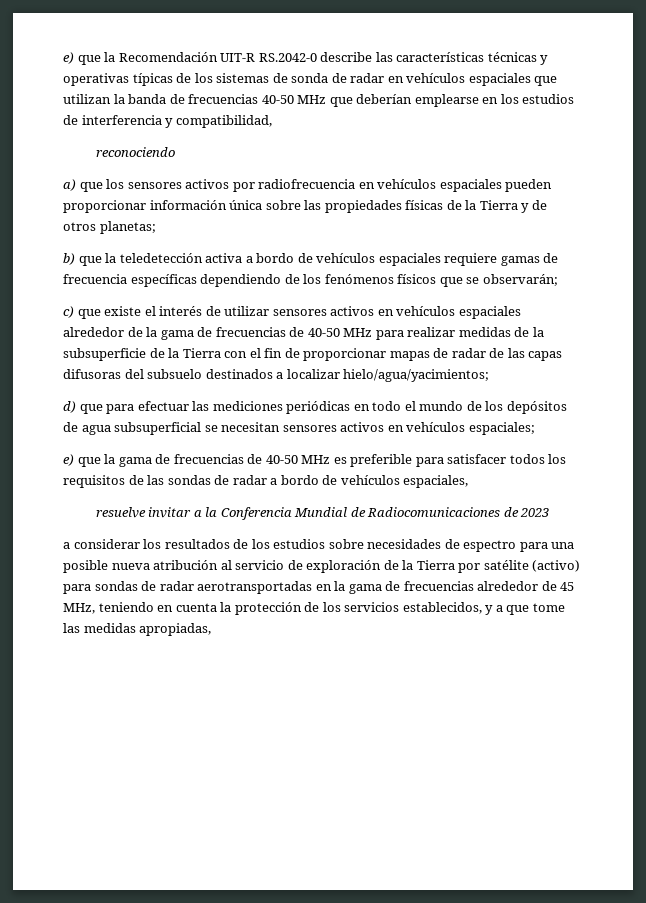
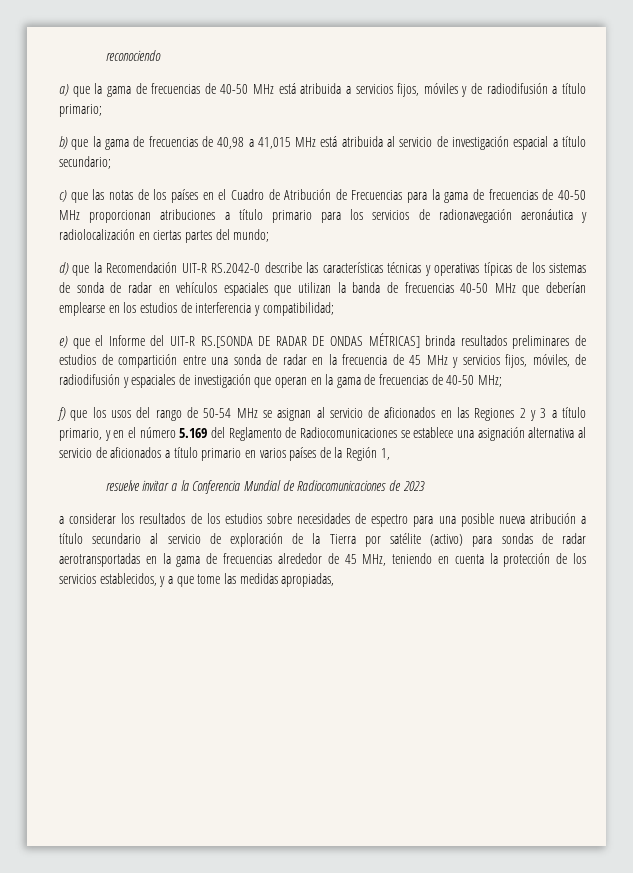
[63,52,74,64] e) -> [105,50,161,61] [59,83,587,97] [59,104,102,117] [59,136,587,150] [59,156,111,169] [59,189,586,203] [59,209,587,223] [59,229,270,243] [59,262,69,275] reconociendo // a) que la gama de frecuencias de 40-50 MHz está atribuida a servicios fijos, móviles y de radiodifusión a título primario; // b) que la gama de frecuencias de 40,98 a 41,015 MHz está atribuida al servicio de investigación espacial a título secundario; // c) que las notas de los países en el Cuadro de Atribución de Frecuencias para la gama de frecuencias de 40-50 MHz proporcionan atribuciones a título primario para los servicios de radionavegación aeronáutica y radiolocalización en ciertas partes del mundo; // d)
[175,115,272,128] [95,147,175,157] [63,179,553,192] [63,200,547,213] [63,221,156,234] [63,253,559,266] [63,274,558,287] [63,306,521,319] [63,327,544,340] [63,348,563,361] [63,369,490,382] [63,401,567,414] [63,422,535,435] [63,454,567,467] [63,475,469,488] compatibilidad, // reconociendo // a) que los sensores activos por radiofrecuencia en vehículos espaciales pueden proporcionar información única sobre las propiedades físicas de la Tierra y de otros planetas; // b) que la teledetección activa a bordo de vehículos espaciales requiere gamas de frecuencia específicas dependiendo de los fenómenos físicos que se observarán; // c) que existe el interés de utilizar sensores activos en vehículos espaciales alrededor de la gama de frecuencias de 40-50 MHz para realizar medidas de la subsuperficie de la Tierra con el fin de proporcionar mapas de radar de las capas difusoras del subsuelo destinados a localizar hielo/agua/yacimientos; // d) que para efectuar las mediciones periódicas en todo el mundo de los depósitos de agua subsuperficial se necesitan sensores activos en vehículos espaciales; // e) que la gama de frecuencias de 40-50 MHz es preferible para satisfacer todos los requisitos de las sondas de radar a bordo de vehículos espaciales, -> [262,302,334,316] [59,333,587,349] [59,354,586,368] [59,374,503,388] [57,407,586,421] [59,427,587,441] [59,447,390,461] compatibilidad; // e) que el Informe del UIT-R RS.[SONDA DE RADAR DE ONDAS MÉTRICAS] brinda resultados preliminares de estudios de compartición entre una sonda de radar en la frecuencia de 45 MHz y servicios fijos, móviles, de radiodifusión y espaciales de investigación que operan en la gama de frecuencias de 40-50 MHz; // f) que los usos del rango de 50-54 MHz se asignan al servicio de aficionados en las Regiones 2 y 3 a título primario, y en el número 5.169 del Reglamento de Radiocomunicaciones se establece una asignación alternativa al servicio de aficionados a título primario en varios países de la Región 1,
(219, 565) none -> [581,516,586,524] [59,533,142,544] a título secundario

